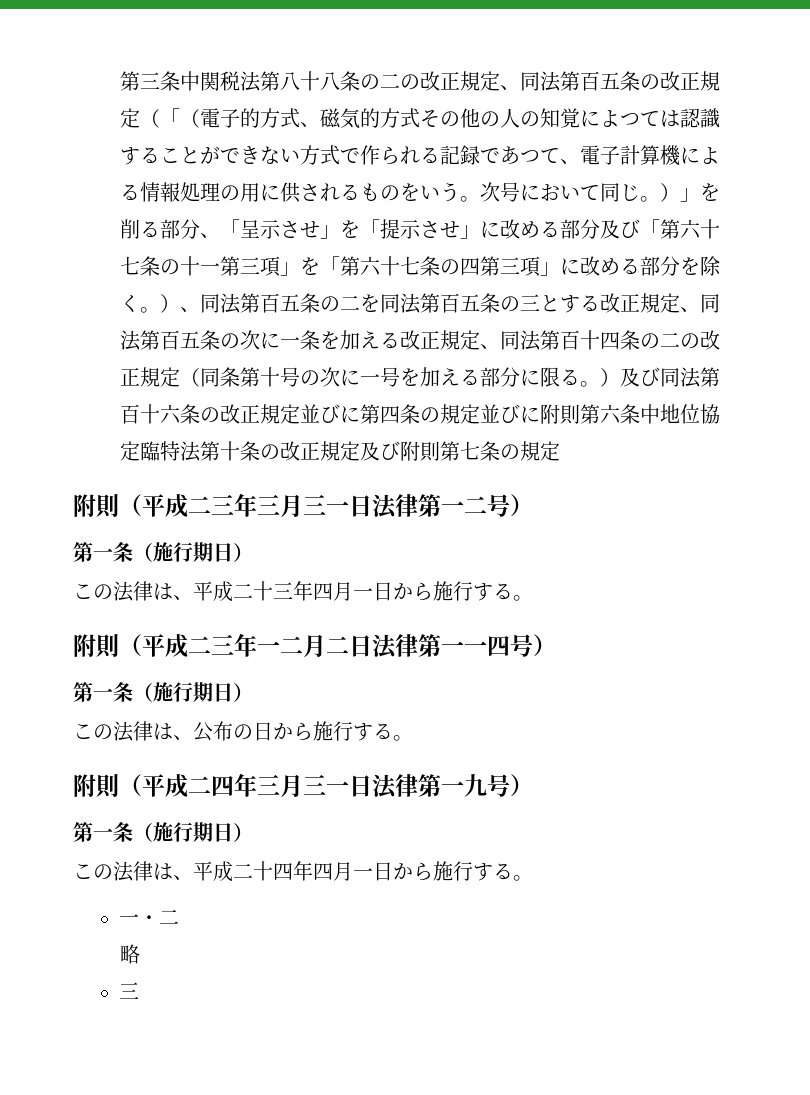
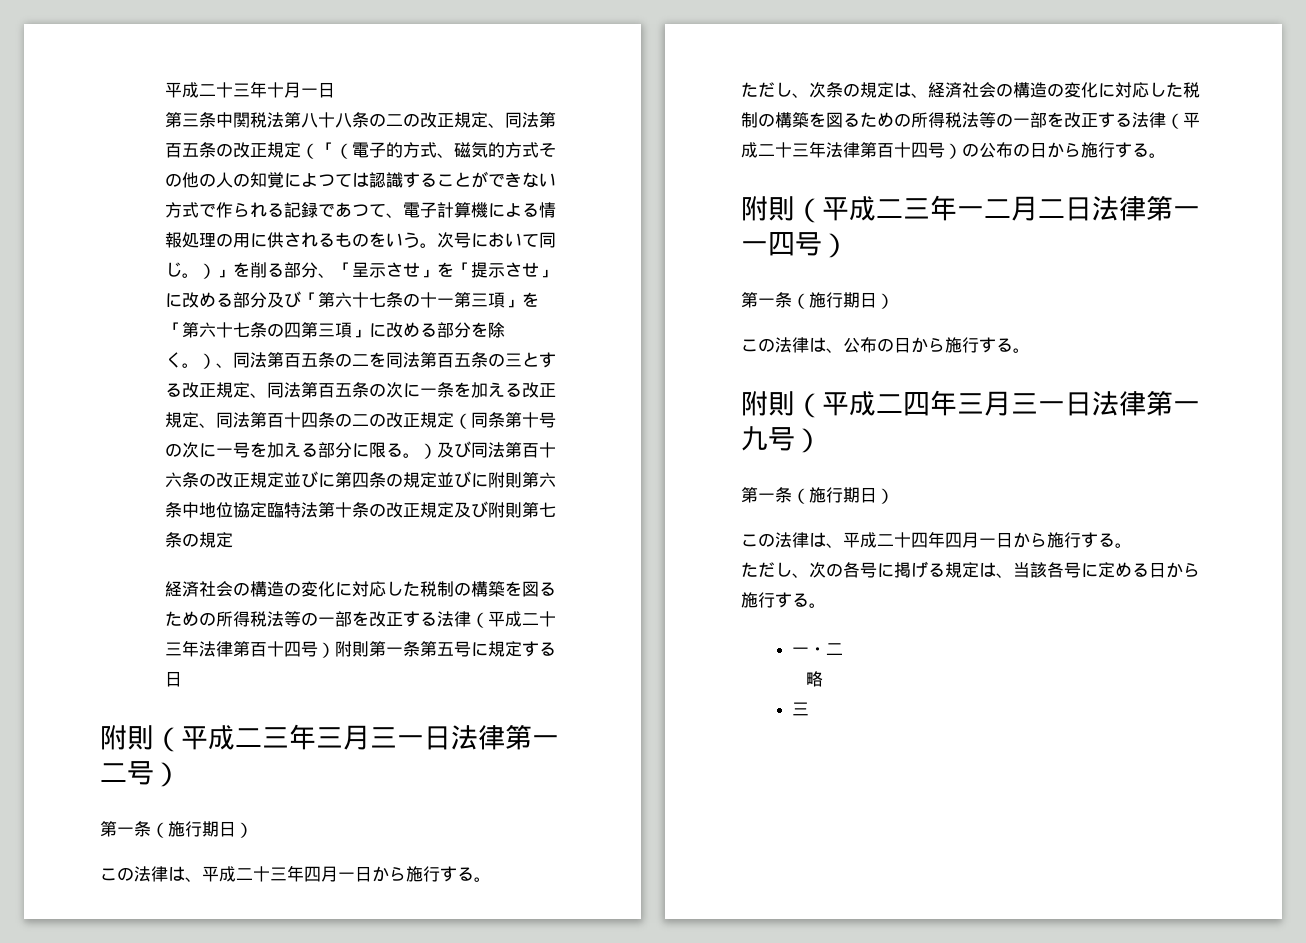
(120, 81) none -> [164,81,335,98] 平成二十三年十月一日 //
(561, 451) none -> [164,581,556,597] [164,611,556,628] [164,640,556,658] [164,671,182,687] // 経済社会の構造の変化に対応した税制の構築を図るための所得税法等の一部を改正する法律（平成二十三年法律第百十四号）附則第一条第五号に規定する日
(533, 598) none -> [741,82,1200,98] [741,112,1200,129] [741,141,1166,159] // ただし、次条の規定は、経済社会の構造の変化に対応した税制の構築を図るための所得税法等の一部を改正する法律（平成二十三年法律第百十四号）の公布の日から施行する。
(533, 878) none -> [741,561,1200,578] [741,592,826,608] // ただし、次の各号に掲げる規定は、当該各号に定める日から施行する。

